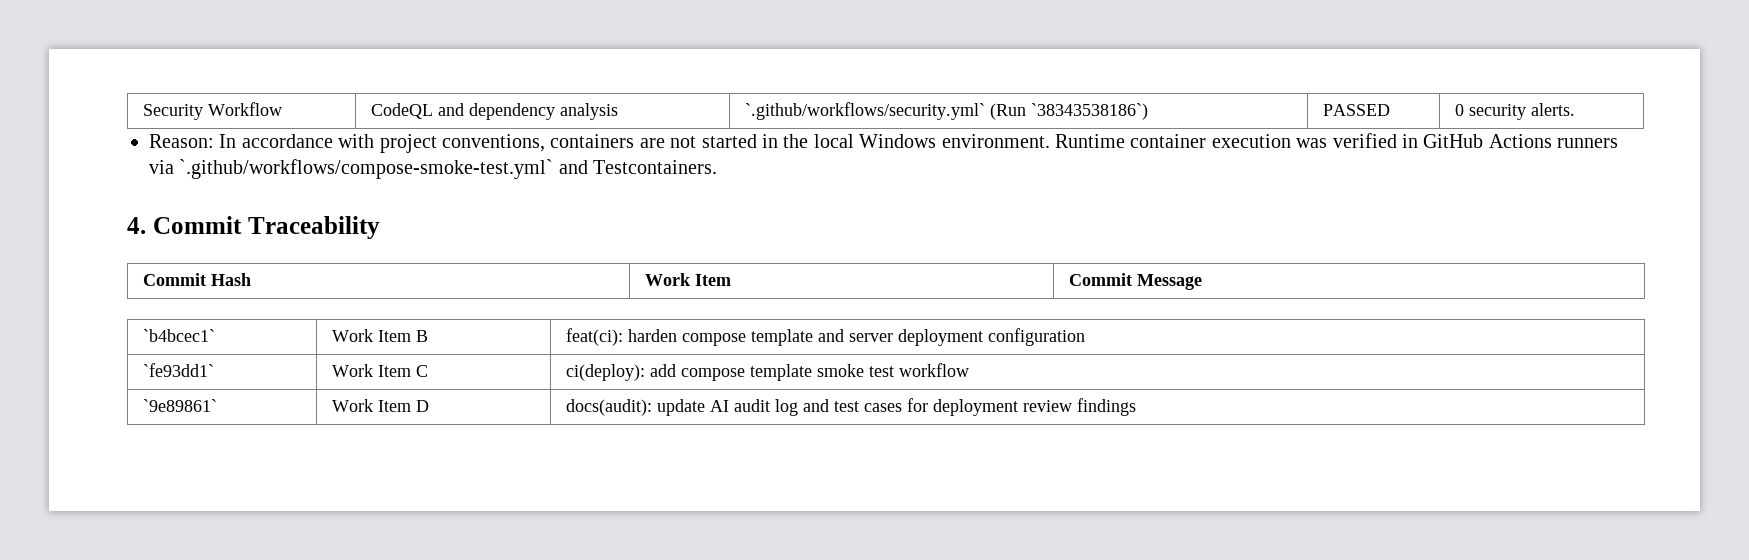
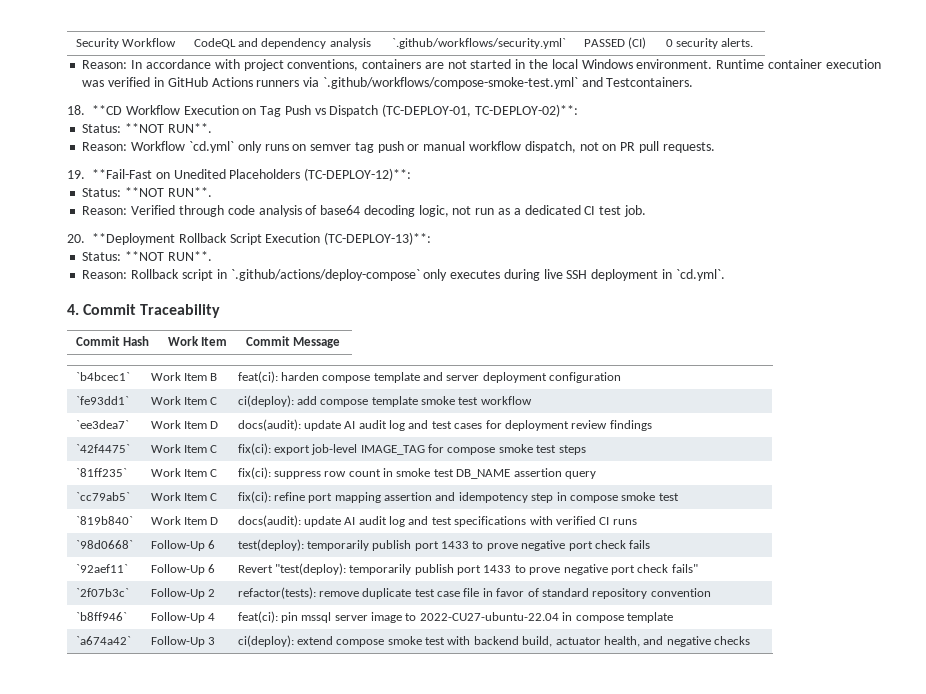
[989,103,1148,120] (Run `38343538186`) -> (566, 43) none
(1390, 110) none -> [627,37,646,49] (CI)
(718, 167) none -> [67,104,579,117] [82,123,212,133] [82,141,715,153] [67,168,412,181] [82,187,212,197] [82,205,646,217] [67,232,432,245] [82,251,212,261] [82,269,725,281] // 18. **CD Workflow Execution on Tag Push vs Dispatch (TC-DEPLOY-01, TC-DEPLOY-02)**: // Status: **NOT RUN**. // Reason: Workflow `cd.yml` only runs on semver tag push or manual workflow dispatch, not on PR pull requests. // 19. **Fail-Fast on Unedited Placeholders (TC-DEPLOY-12)**: // Status: **NOT RUN**. // Reason: Verified through code analysis of base64 decoding logic, not run as a dedicated CI test job. // 20. **Deployment Rollback Script Execution (TC-DEPLOY-13)**: // Status: **NOT RUN**. // Reason: Rollback script in `.github/actions/deploy-compose` only executes during live SSH deployment in `cd.yml`.
[142,399,217,412] `9e89861` -> [75,420,129,429] `ee3dea7`
(1136, 407) none -> [75,444,130,453] [150,444,218,453] [237,443,586,455] [75,468,127,477] [150,468,218,477] [237,467,596,479] [75,492,130,501] [150,492,218,501] [237,491,679,503] [75,516,133,525] [150,516,219,525] [237,515,637,527] [75,540,133,549] [150,540,215,551] [237,539,651,551] [75,564,128,573] [150,564,215,575] [237,563,698,575] [75,588,129,597] [150,588,215,599] [237,587,711,599] [75,612,127,621] [150,612,215,623] [237,611,673,623] [75,636,131,645] [150,636,215,647] [237,635,751,647] // `42f4475` | Work Item C | fix(ci): export job-level IMAGE_TAG for compose smoke test steps // `81ff235` | Work Item C | fix(ci): suppress row count in smoke test DB_NAME assertion query // `cc79ab5` | Work Item C | fix(ci): refine port mapping assertion and idempotency step in compose smoke test // `819b840` | Work Item D | docs(audit): update AI audit log and test specifications with verified CI runs // `98d0668` | Follow-Up 6 | test(deploy): temporarily publish port 1433 to prove negative port check fails // `92aef11` | Follow-Up 6 | Revert "test(deploy): temporarily publish port 1433 to prove negative port check fails" // `2f07b3c` | Follow-Up 2 | refactor(tests): remove duplicate test case file in favor of standard repository convention // `b8ff946` | Follow-Up 4 | feat(ci): pin mssql server image to 2022-CU27-ubuntu-22.04 in compose template // `a674a42` | Follow-Up 3 | ci(deploy): extend compose smoke test with backend build, actuator health, and negative checks

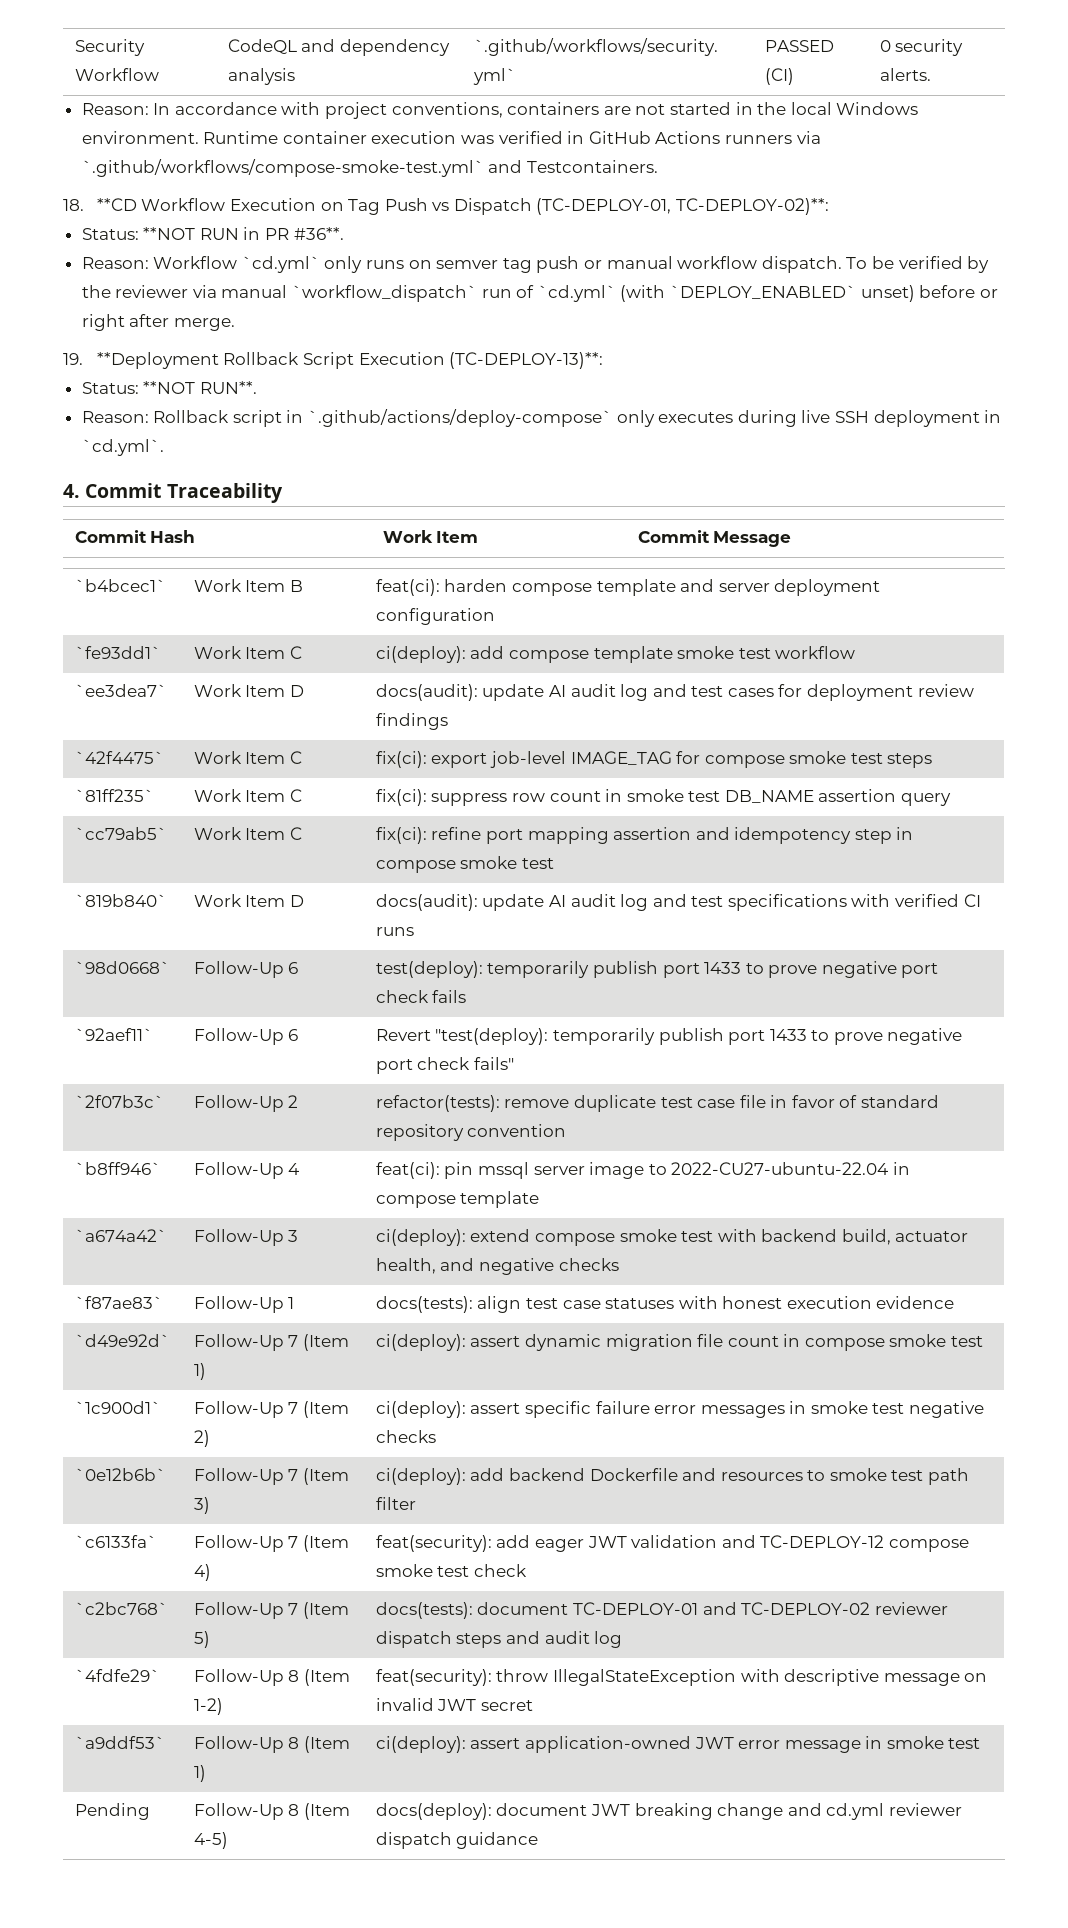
[167,123,212,133] RUN**. -> [199,227,344,240] RUN in PR #36**.
[524,141,715,153] [67,168,412,181] [82,187,212,197] [82,205,646,217] [67,234,85,243] dispatch, not on PR pull requests. // 19. **Fail-Fast on Unedited Placeholders (TC-DEPLOY-12)**: // Status: **NOT RUN**. // Reason: Verified through code analysis of base64 decoding logic, not run as a dedicated CI test job. // 20. -> [761,256,990,273] [81,285,998,302] [81,314,235,331] [63,353,83,365] dispatch. To be verified by the reviewer via manual `workflow_dispatch` run of `cd.yml` (with `DEPLOY_ENABLED` unset) before or right after merge. // 19.
(751, 640) none -> [74,1296,163,1309] [193,1296,295,1313] [375,1296,955,1313] [74,1334,170,1347] [193,1334,349,1351] [193,1363,206,1380] [375,1334,984,1351] [74,1401,161,1414] [193,1401,349,1418] [193,1430,210,1447] [375,1401,985,1418] [375,1430,436,1443] [74,1468,166,1481] [193,1468,349,1485] [193,1497,210,1514] [375,1468,970,1485] [375,1497,416,1510] [74,1535,157,1548] [193,1535,349,1552] [193,1564,211,1581] [375,1535,969,1552] [375,1564,527,1577] [74,1602,168,1615] [193,1602,349,1619] [193,1631,210,1648] [375,1602,948,1619] [375,1631,623,1648] [74,1669,160,1682] [193,1669,350,1686] [193,1698,223,1715] [375,1669,988,1686] [375,1698,533,1711] [74,1736,165,1749] [193,1736,350,1753] [193,1765,206,1782] [375,1736,981,1753] [74,1803,150,1820] [193,1803,350,1820] [193,1832,228,1849] [375,1803,962,1820] [375,1832,539,1849] // `f87ae83` | Follow-Up 1 | docs(tests): align test case statuses with honest execution evidence // `d49e92d` | Follow-Up 7 (Item 1) | ci(deploy): assert dynamic migration file count in compose smoke test // `1c900d1` | Follow-Up 7 (Item 2) | ci(deploy): assert specific failure error messages in smoke test negative checks // `0e12b6b` | Follow-Up 7 (Item 3) | ci(deploy): add backend Dockerfile and resources to smoke test path filter // `c6133fa` | Follow-Up 7 (Item 4) | feat(security): add eager JWT validation and TC-DEPLOY-12 compose smoke test check // `c2bc768` | Follow-Up 7 (Item 5) | docs(tests): document TC-DEPLOY-01 and TC-DEPLOY-02 reviewer dispatch steps and audit log // `4fdfe29` | Follow-Up 8 (Item 1-2) | feat(security): throw IllegalStateException with descriptive message on invalid JWT secret // `a9ddf53` | Follow-Up 8 (Item 1) | ci(deploy): assert application-owned JWT error message in smoke test // Pending | Follow-Up 8 (Item 4-5) | docs(deploy): document JWT breaking change and cd.yml reviewer dispatch guidance

